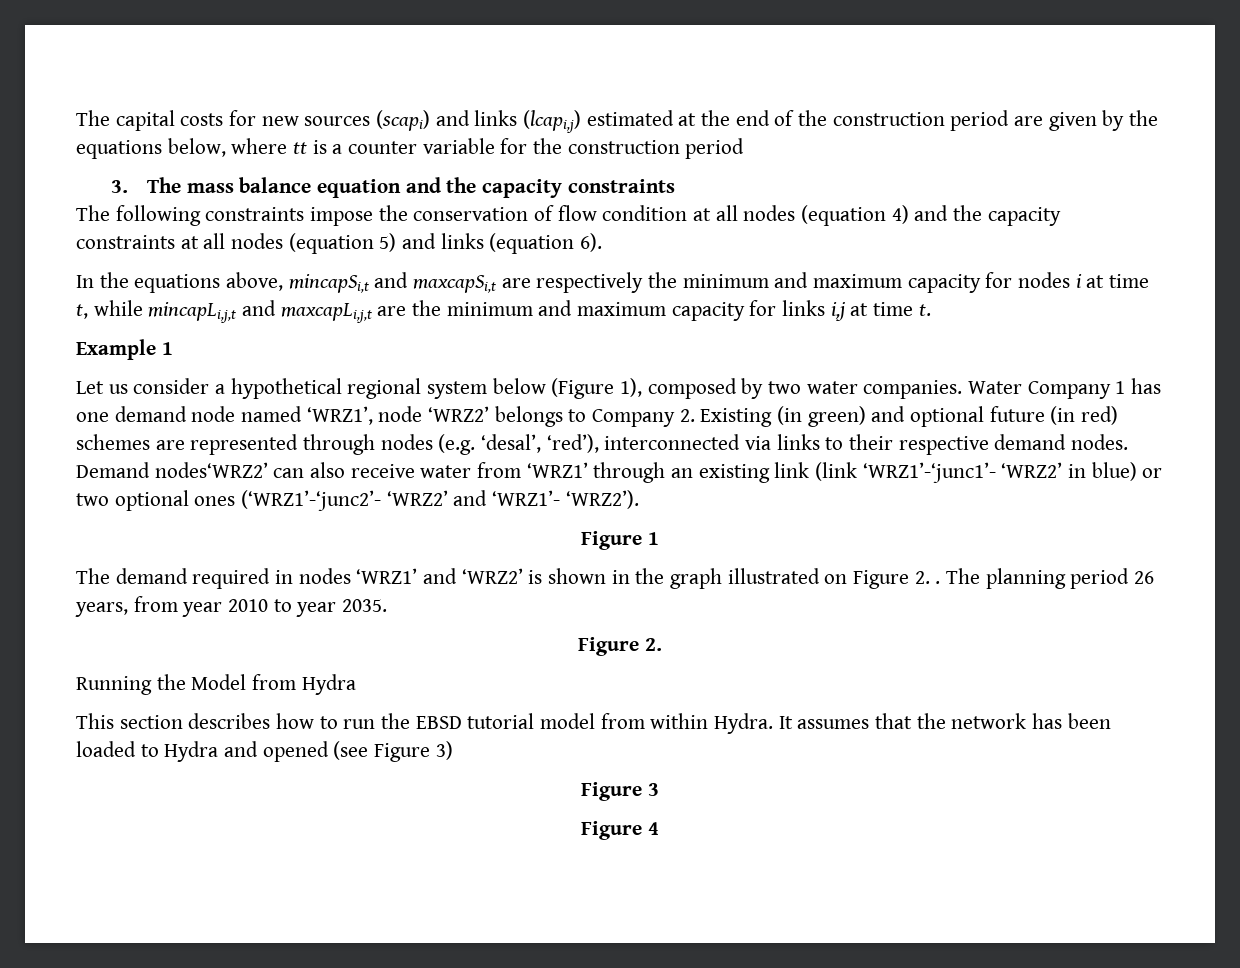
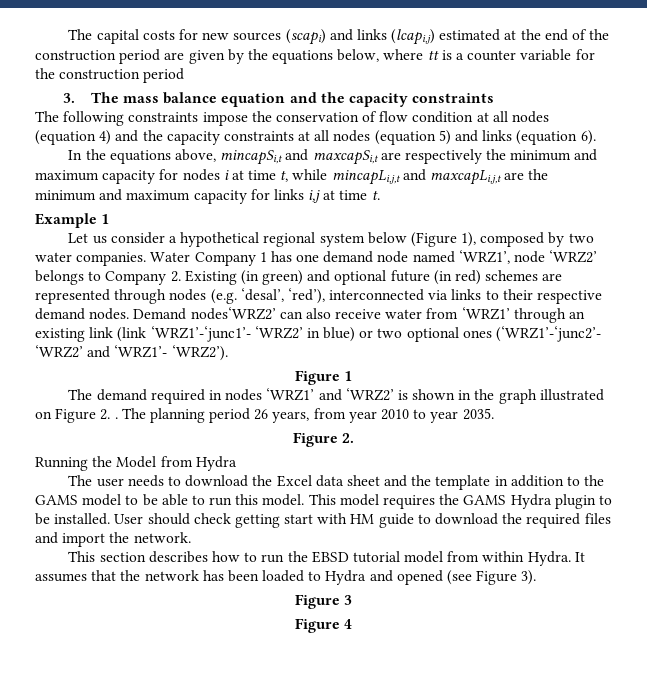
(356, 684) none -> [68,475,605,490] [35,494,612,509] [35,513,611,528] [35,532,191,547] // The user needs to download the Excel data sheet and the template in addition to the GAMS model to be able to run this model. This model requires the GAMS Hydra plugin to be installed. User should check getting start with HM guide to download the required files and import the network.
[435,741,453,760] 3) -> [521,570,537,585] 3).

